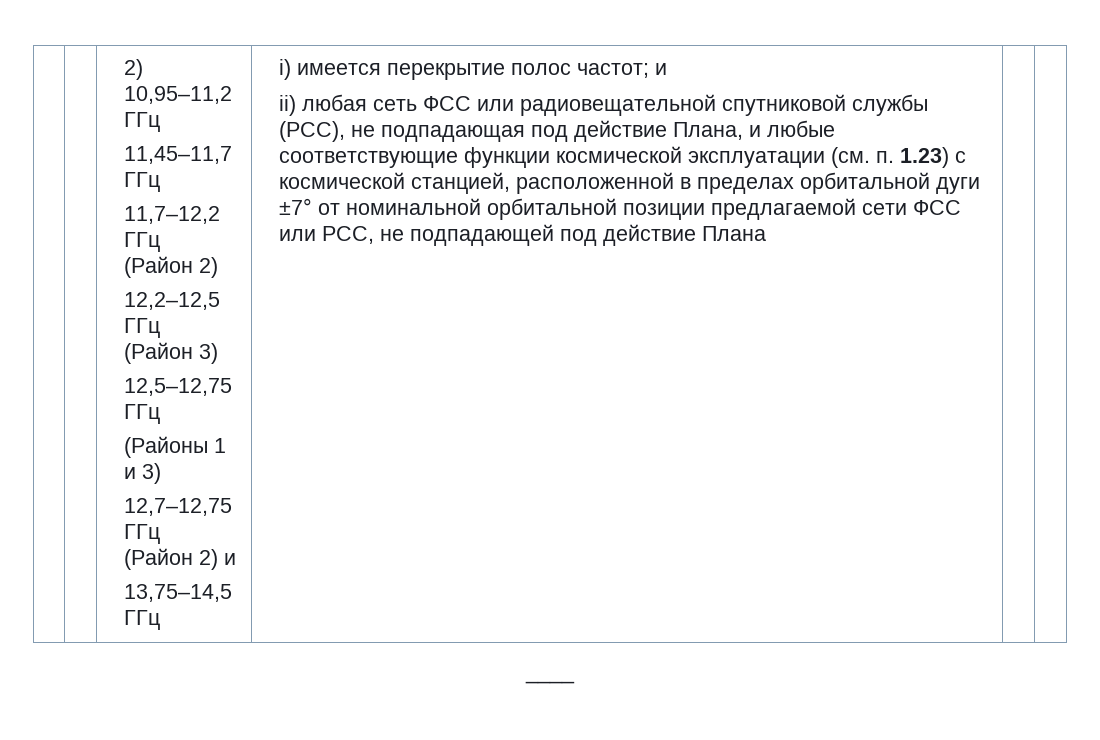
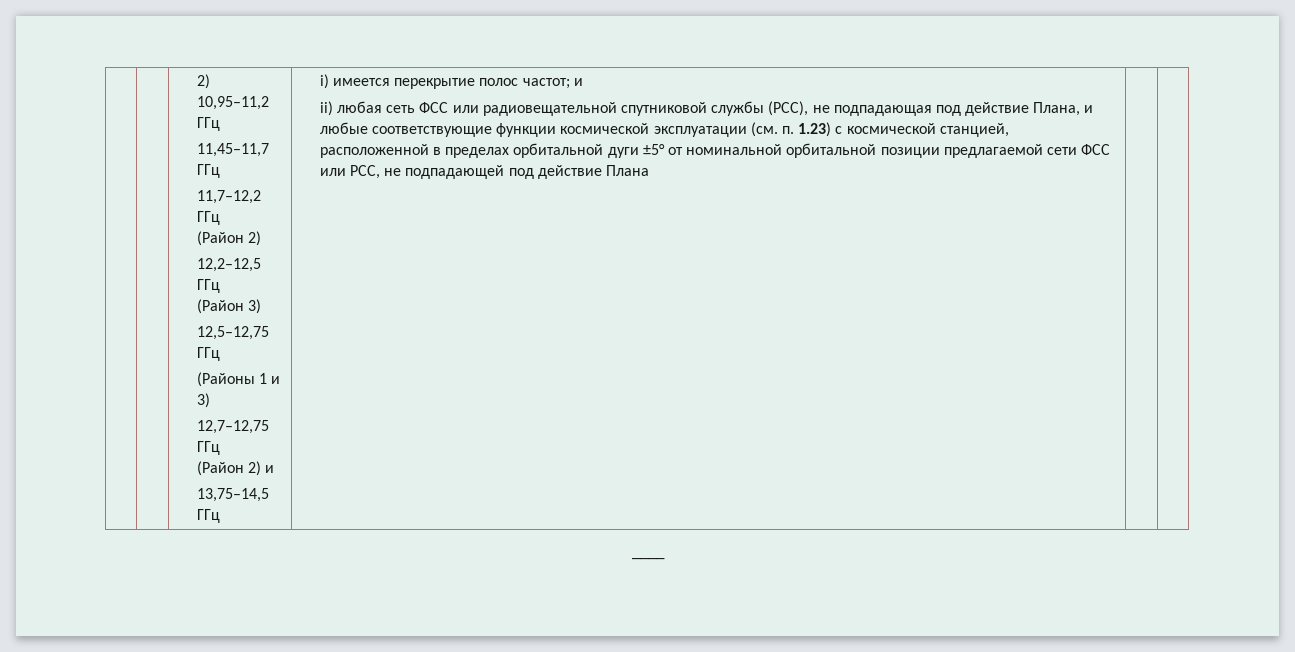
[279,198,313,215] ±7° -> [642,144,665,155] ±5°

